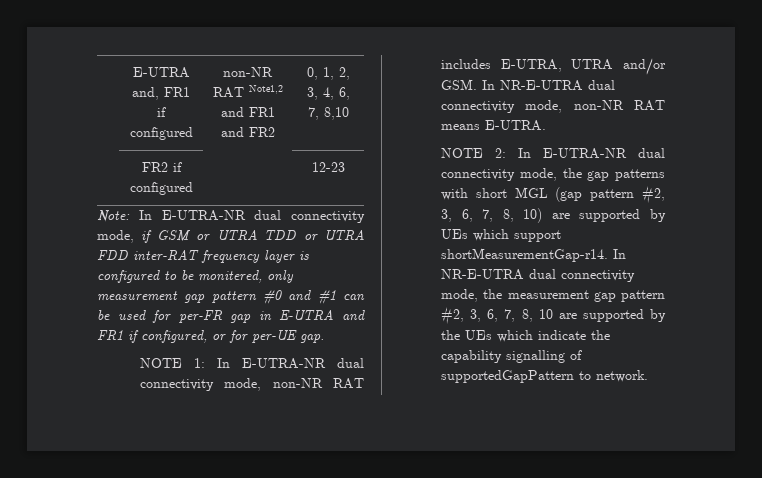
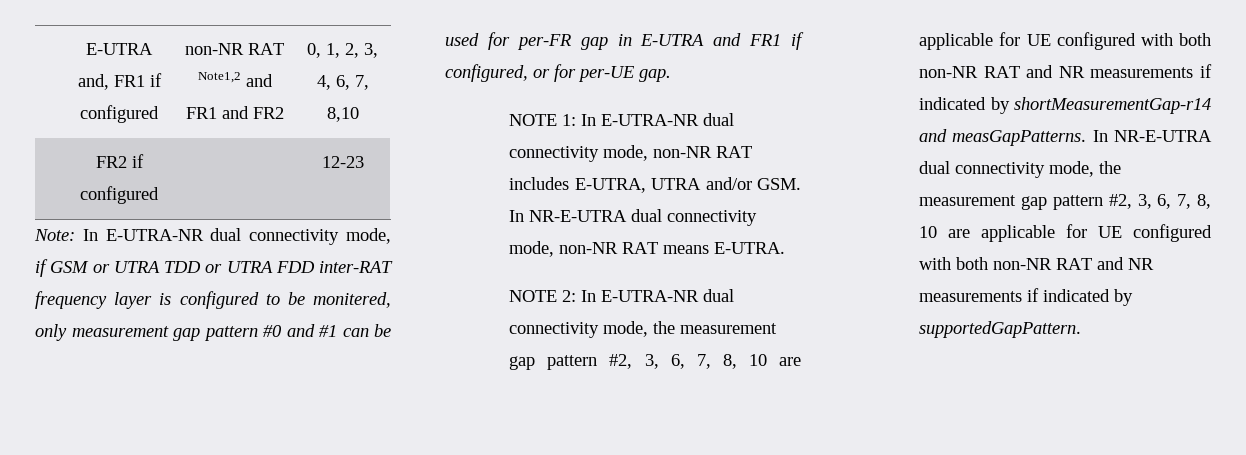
[587,169,665,181] [441,186,665,204] [441,208,666,223] [441,229,562,242] [441,248,609,262] gap patterns with short MGL (gap pattern #2, 3, 6, 7, 8, 10) are supported by UEs which support shortMeasurementGap-r14. -> [680,323,778,334] [509,354,801,370] [919,32,1211,50] [919,64,1212,78] [919,97,1211,114] [919,129,1087,146] measurement gap pattern #2, 3, 6, 7, 8, 10 are applicable for UE configured with both non-NR RAT and NR measurements if indicated by shortMeasurementGap-r14 and measGapPatterns.
[582,309,666,322] [441,330,611,342] [441,350,583,363] [441,370,649,383] supported by the UEs which indicate the capability signalling of supportedGapPattern to network. -> [981,224,1212,242] [919,257,1155,270] [919,288,1134,306] [919,321,1082,338] applicable for UE configured with both non-NR RAT and NR measurements if indicated by supportedGapPattern.

